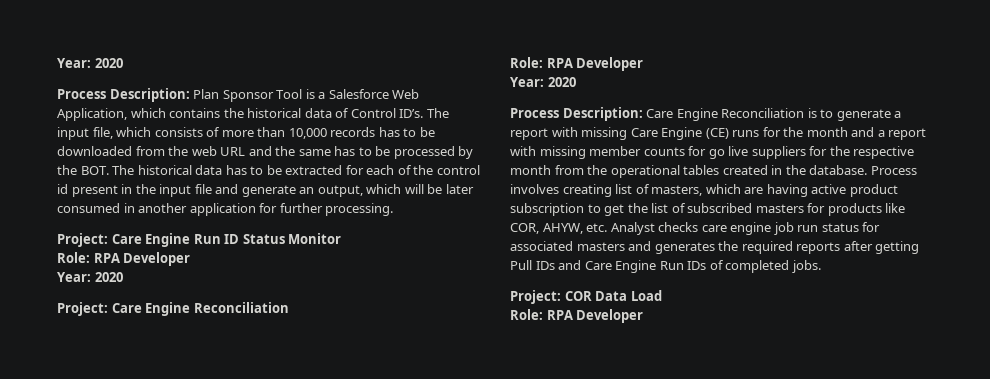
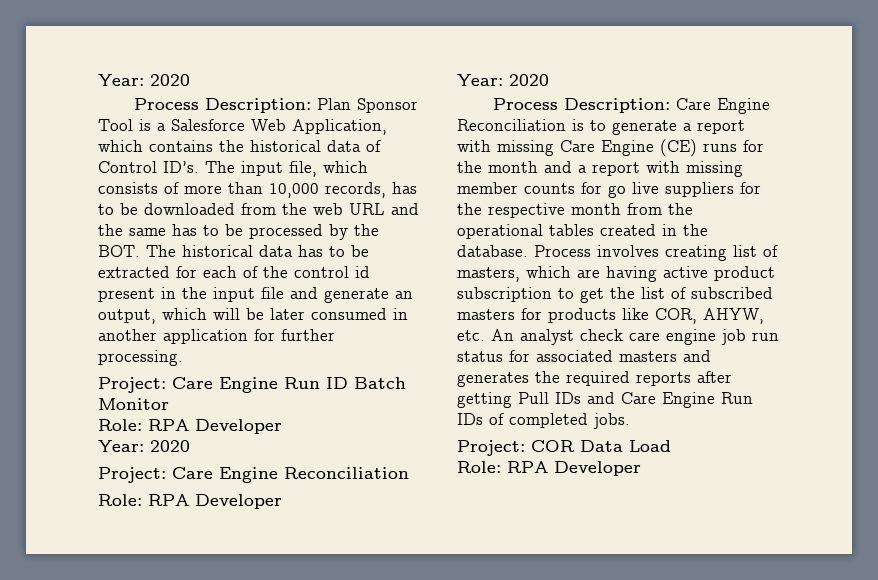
[330,127,376,137] records -> [325,182,386,198] records,
[242,234,285,244] Status -> [354,377,406,389] Batch
[610,222,699,235] Analyst checks -> [491,329,623,345] An analyst check

